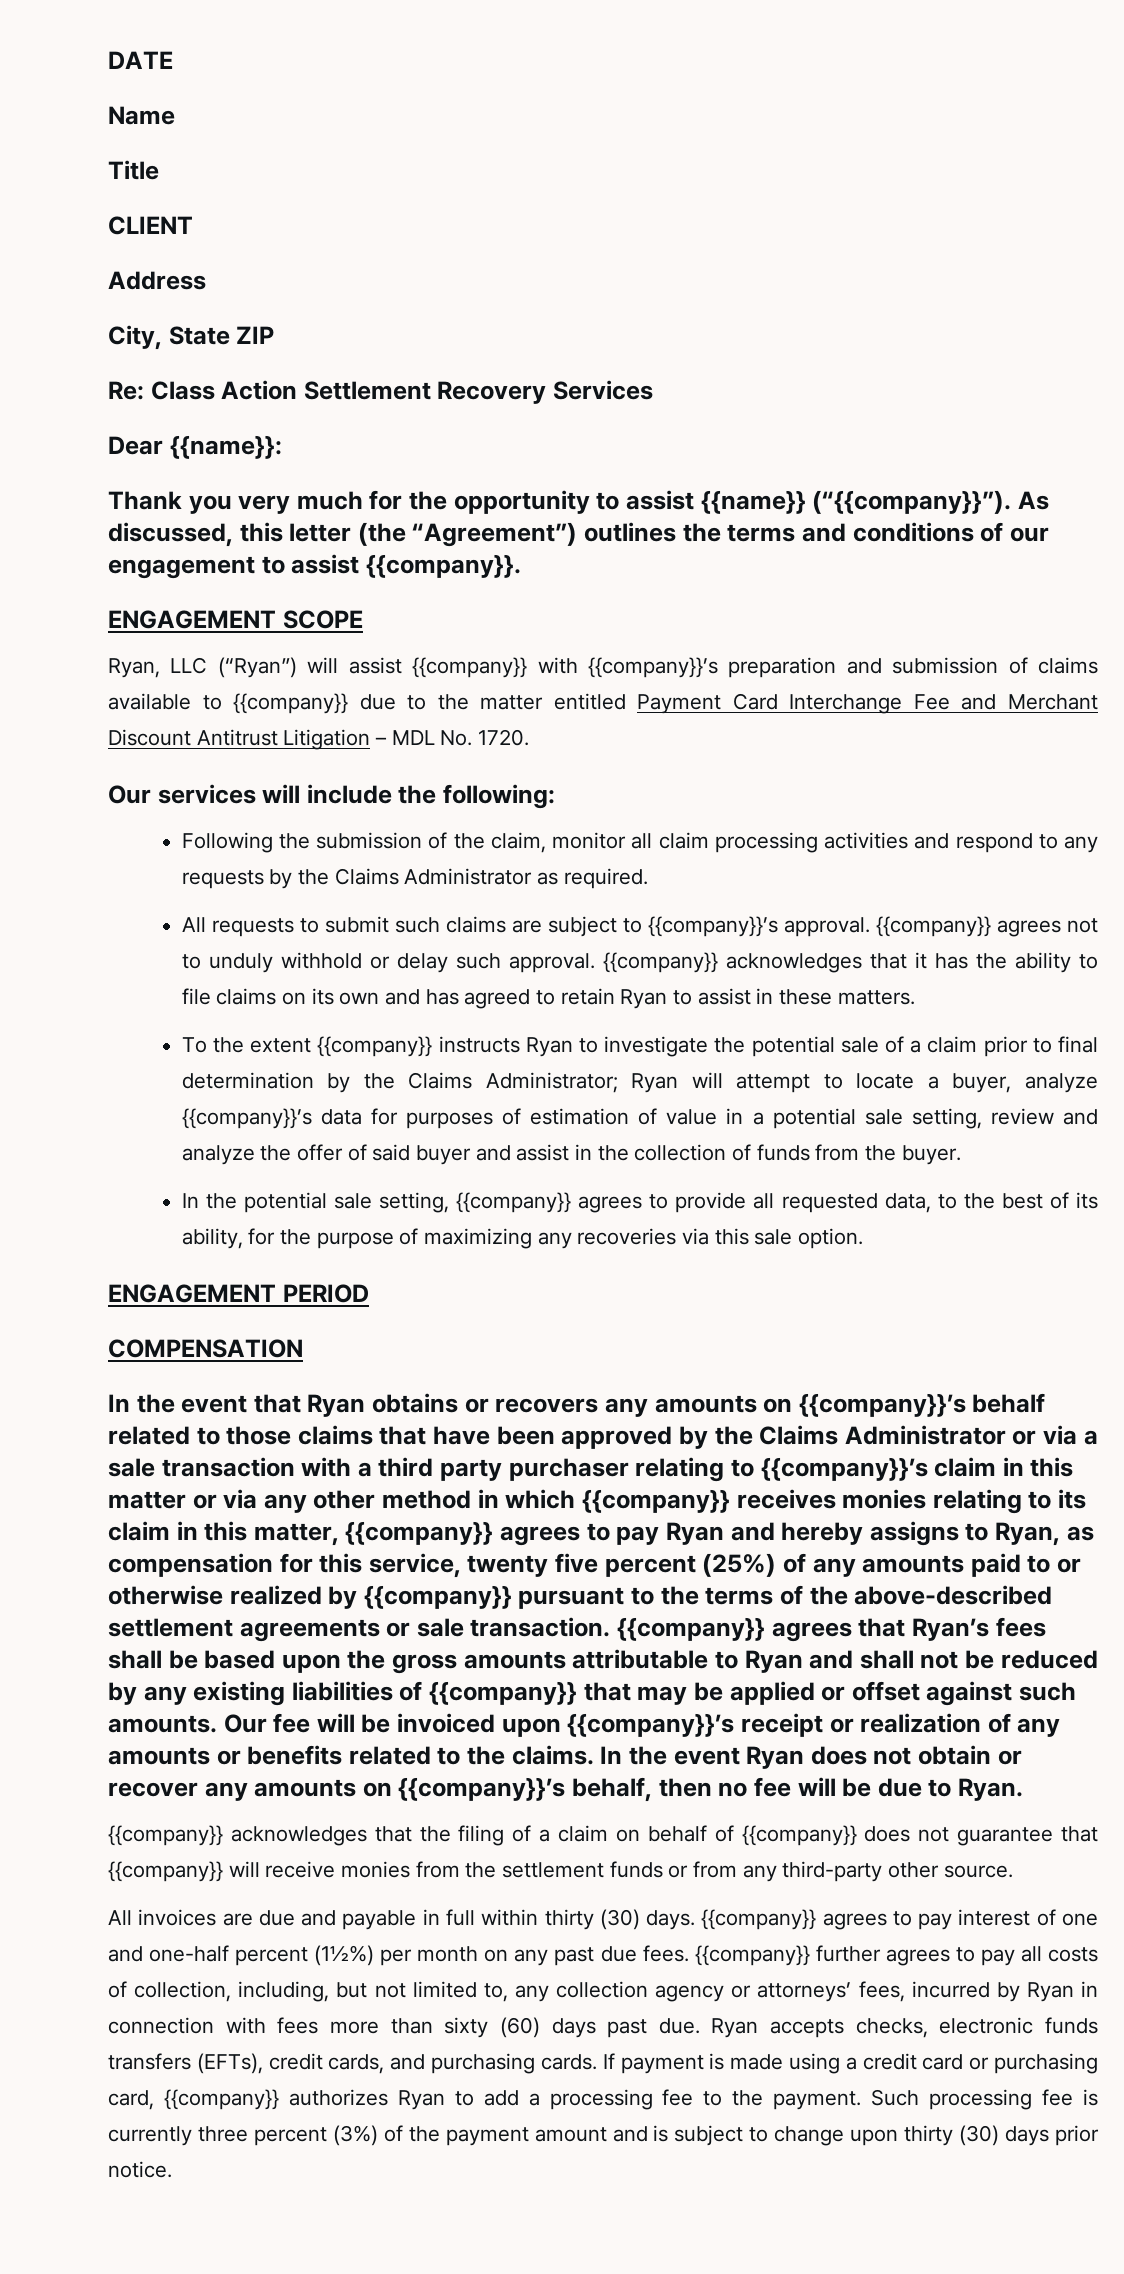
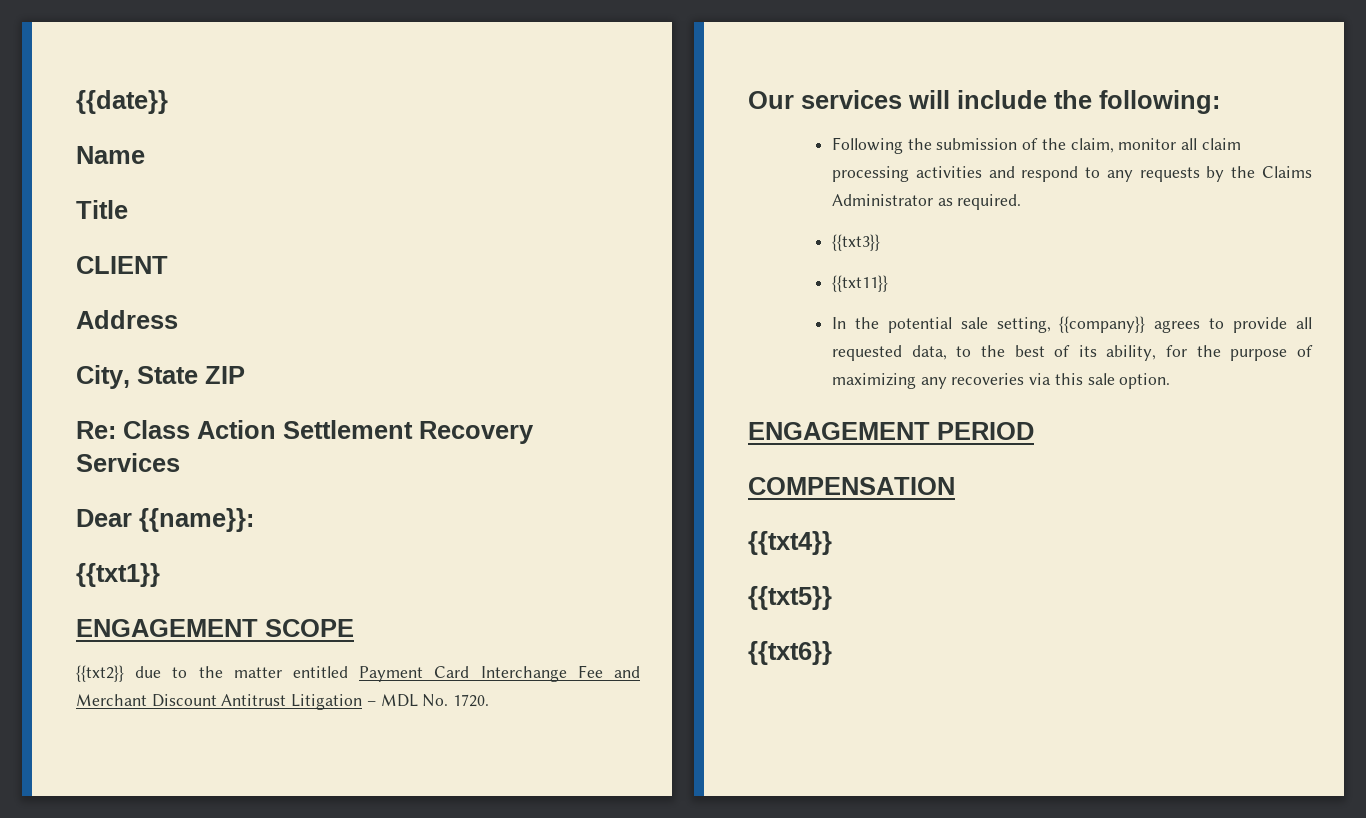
[108,51,173,69] DATE -> [76,90,168,114] {{date}}
[108,490,1049,514] [108,522,1049,547] [108,554,521,579] [108,610,363,629] [108,657,1098,678] [108,693,349,714] Thank you very much for the opportunity to assist {{name}} (“{{company}}”). As discussed, this letter (the “Agreement”) outlines the terms and conditions of our engagement to assist {{company}}. // ENGAGEMENT SCOPE // Ryan, LLC (“Ryan”) will assist {{company}} with {{company}}’s preparation and submission of claims available to {{company}} -> [76,563,160,587] [76,619,354,637] [76,665,124,682] {{txt1}} // ENGAGEMENT SCOPE // {{txt2}}
[181,916,1098,937] [181,952,1098,973] [181,988,915,1009] [181,1036,1098,1057] [181,1072,1098,1093] [181,1108,1098,1129] [181,1144,961,1165] All requests to submit such claims are subject to {{company}}’s approval. {{company}} agrees not to unduly withhold or delay such approval. {{company}} acknowledges that it has the ability to file claims on its own and has agreed to retain Ryan to assist in these matters. // To the extent {{company}} instructs Ryan to investigate the potential sale of a claim prior to final determination by the Claims Administrator; Ryan will attempt to locate a buyer, analyze {{company}}’s data for purposes of estimation of value in a potential sale setting, review and analyze the offer of said buyer and assist in the collection of funds from the buyer. -> [831,234,880,251] [831,275,888,292] {{txt3}} // {{txt11}}
[108,1393,1046,1417] [108,1425,1098,1449] [108,1457,1074,1482] [108,1489,1086,1514] [108,1521,1094,1546] [108,1553,1081,1578] [108,1585,1053,1609] [108,1617,1046,1642] [108,1649,1098,1674] [108,1681,1076,1706] [108,1713,1061,1737] [108,1745,1022,1769] [108,1777,1023,1802] [108,1825,1098,1846] [108,1861,1013,1882] [108,1909,1099,1930] [108,1945,1098,1966] [108,1981,1098,2002] [108,2017,1098,2038] [108,2053,1098,2074] [108,2089,1098,2110] [108,2125,1100,2146] [108,2161,172,2178] In the event that Ryan obtains or recovers any amounts on {{company}}’s behalf related to those claims that have been approved by the Claims Administrator or via a sale transaction with a third party purchaser relating to {{company}}’s claim in this matter or via any other method in which {{company}} receives monies relating to its claim in this matter, {{company}} agrees to pay Ryan and hereby assigns to Ryan, as compensation for this service, twenty five percent (25%) of any amounts paid to or otherwise realized by {{company}} pursuant to the terms of the above-described settlement agreements or sale transaction. {{company}} agrees that Ryan’s fees shall be based upon the gross amounts attributable to Ryan and shall not be reduced by any existing liabilities of {{company}} that may be applied or offset against such amounts. Our fee will be invoiced upon {{company}}’s receipt or realization of any amounts or benefits related to the claims. In the event Ryan does not obtain or recover any amounts on {{company}}’s behalf, then no fee will be due to Ryan. // {{company}} acknowledges that the filing of a claim on behalf of {{company}} does not guarantee that {{company}} will receive monies from the settlement funds or from any third-party other source. // All invoices are due and payable in full within thirty (30) days. {{company}} agrees to pay interest of one and one-half percent (1½%) per month on any past due fees. {{company}} further agrees to pay all costs of collection, including, but not limited to, any collection agency or attorneys’ fees, incurred by Ryan in connection with fees more than sixty (60) days past due. Ryan accepts checks, electronic funds transfers (EFTs), credit cards, and purchasing cards. If payment is made using a credit card or purchasing card, {{company}} authorizes Ryan to add a processing fee to the payment. Such processing fee is currently three percent (3%) of the payment amount and is subject to change upon thirty (30) days prior notice. -> [748,531,832,555] [748,586,832,610] [748,641,832,665] {{txt4}} // {{txt5}} // {{txt6}}

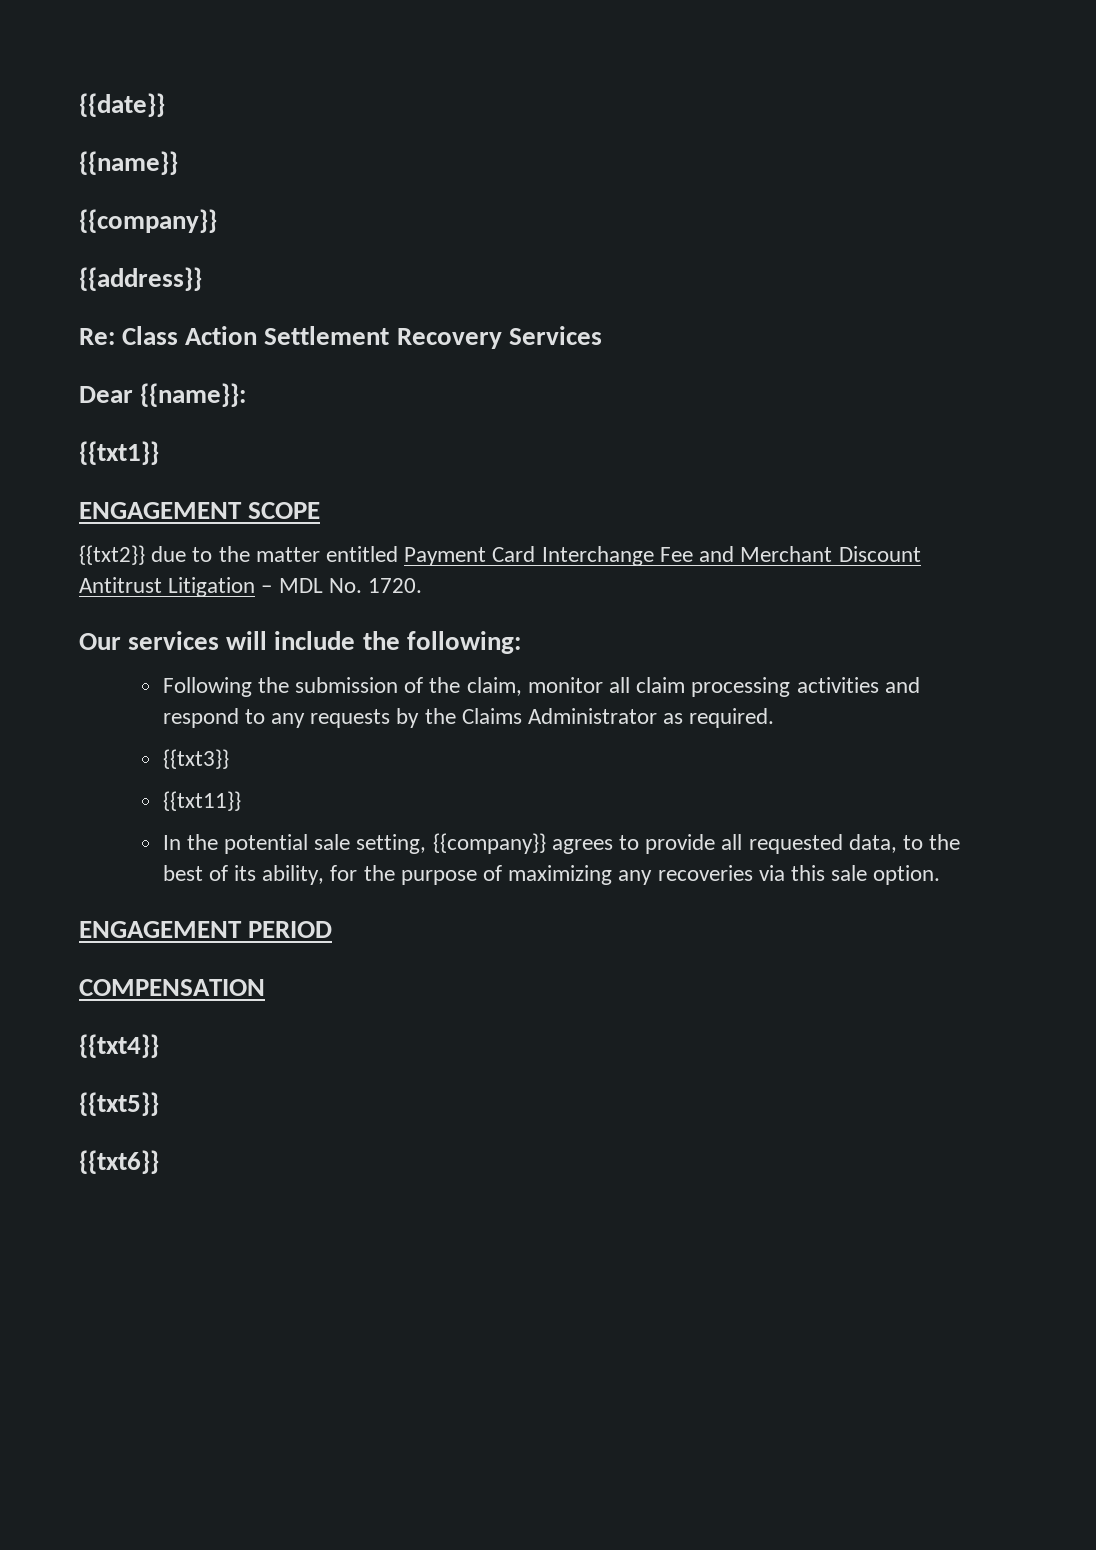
[76,146,145,164] [76,200,128,219] [76,256,168,274] [76,310,178,329] [76,365,245,389] Name // Title // CLIENT // Address // City, State ZIP -> [79,151,178,175] [79,209,217,233] [79,267,202,291] {{name}} // {{company}} // {{address}}

